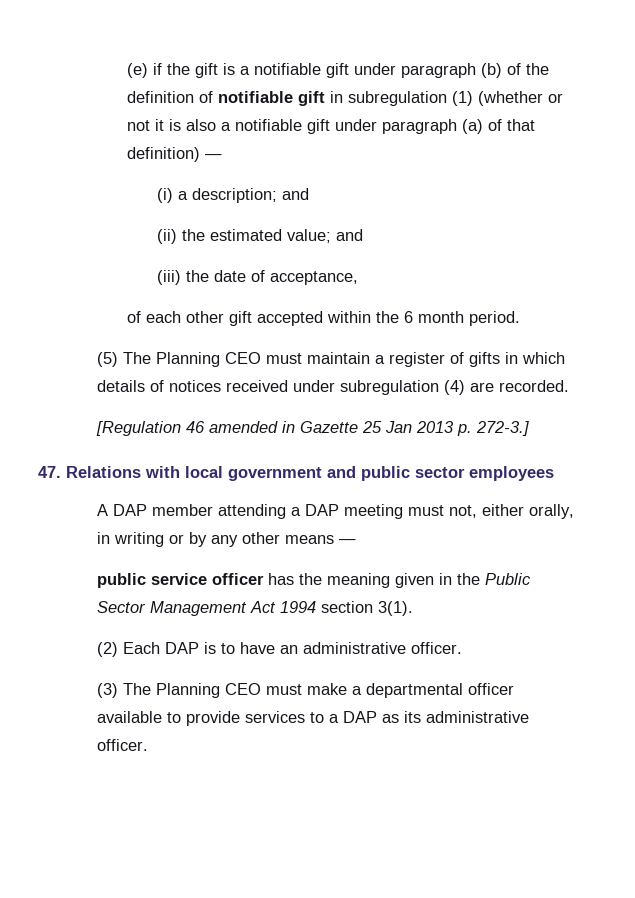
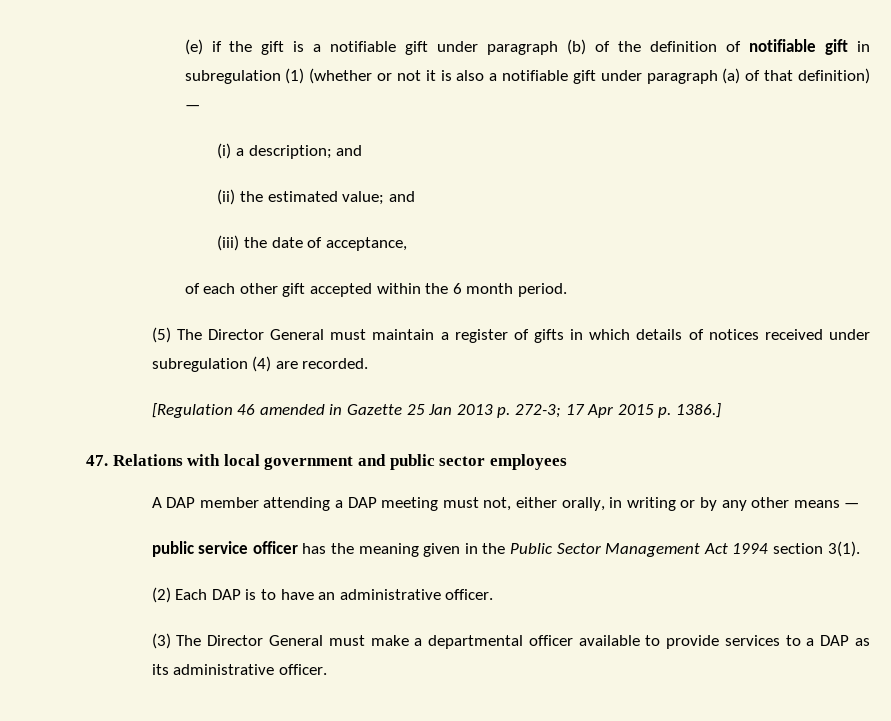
[156,352,262,367] Planning CEO -> [207,329,325,340] Director General
[476,421,530,436] 272-3.] -> [515,403,721,418] 272-3; 17 Apr 2015 p. 1386.]
[156,683,262,698] Planning CEO -> [207,635,324,646] Director General

